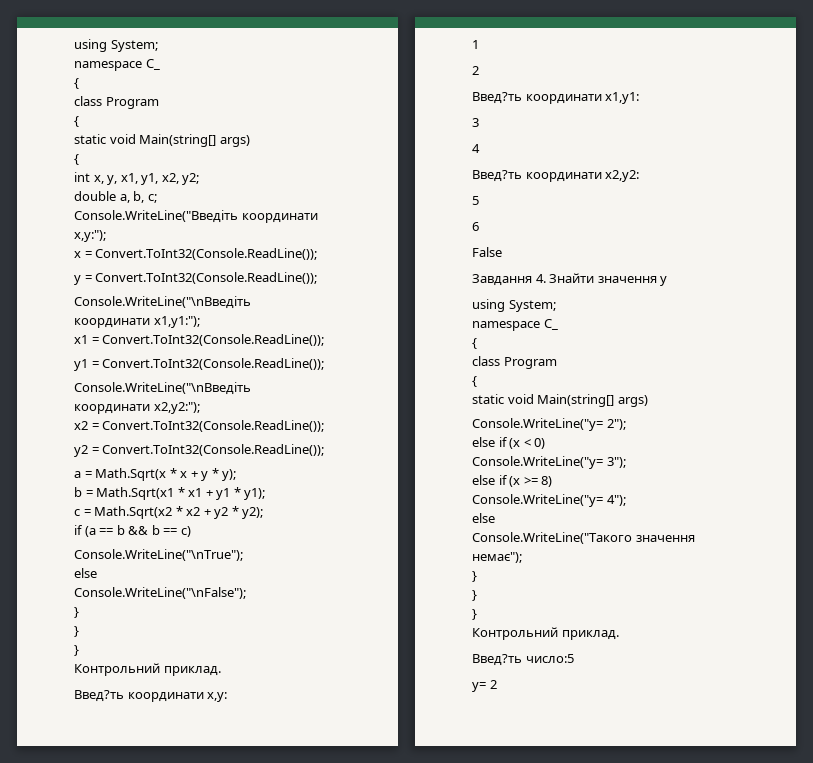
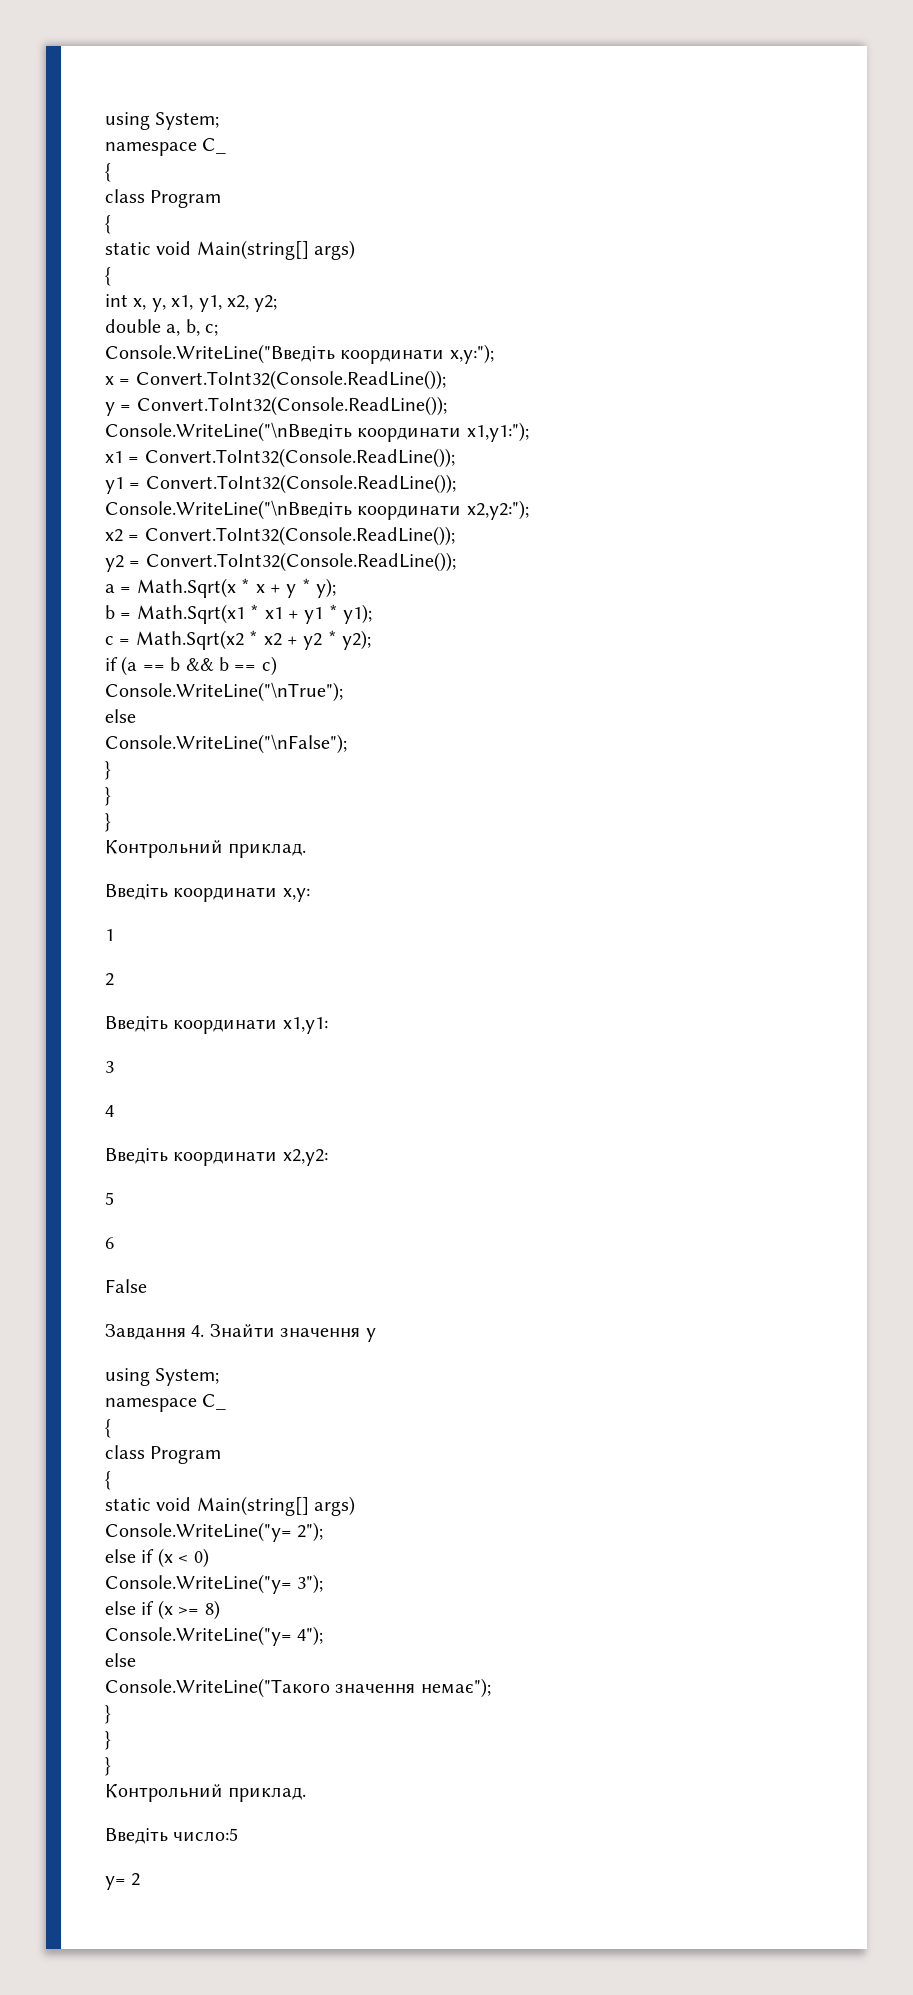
[74,690,124,702] Введ?ть -> [105,884,168,900] Введiть
[472,92,522,104] Введ?ть -> [105,1016,168,1032] Введiть
[472,170,522,182] Введ?ть -> [105,1148,168,1164] Введiть
[472,654,522,666] Введ?ть -> [105,1828,168,1844] Введiть

